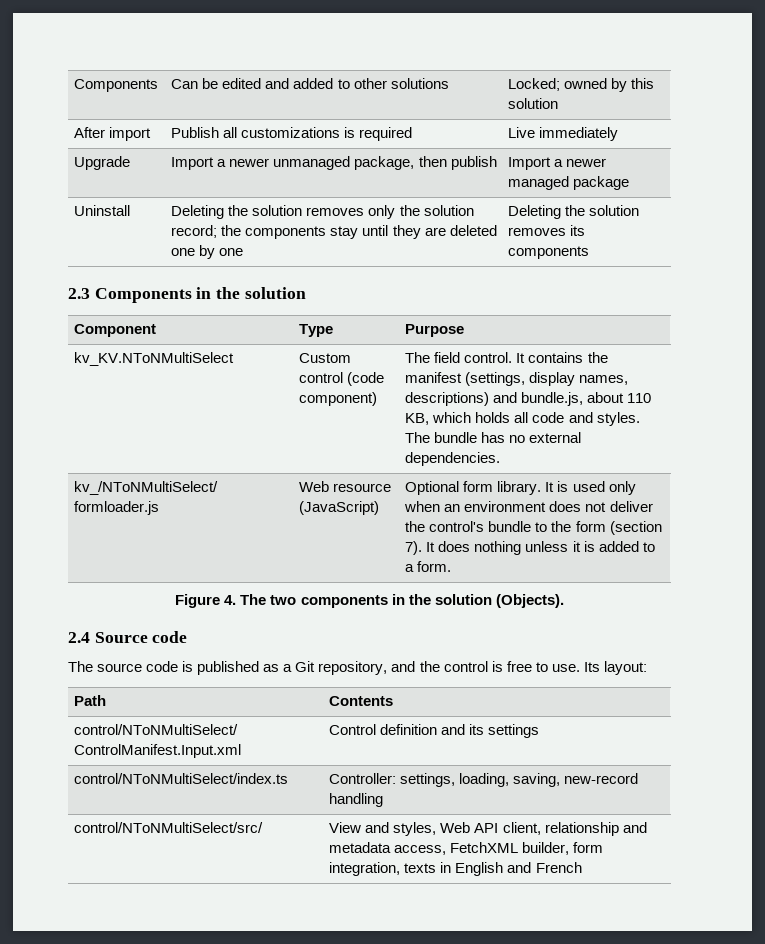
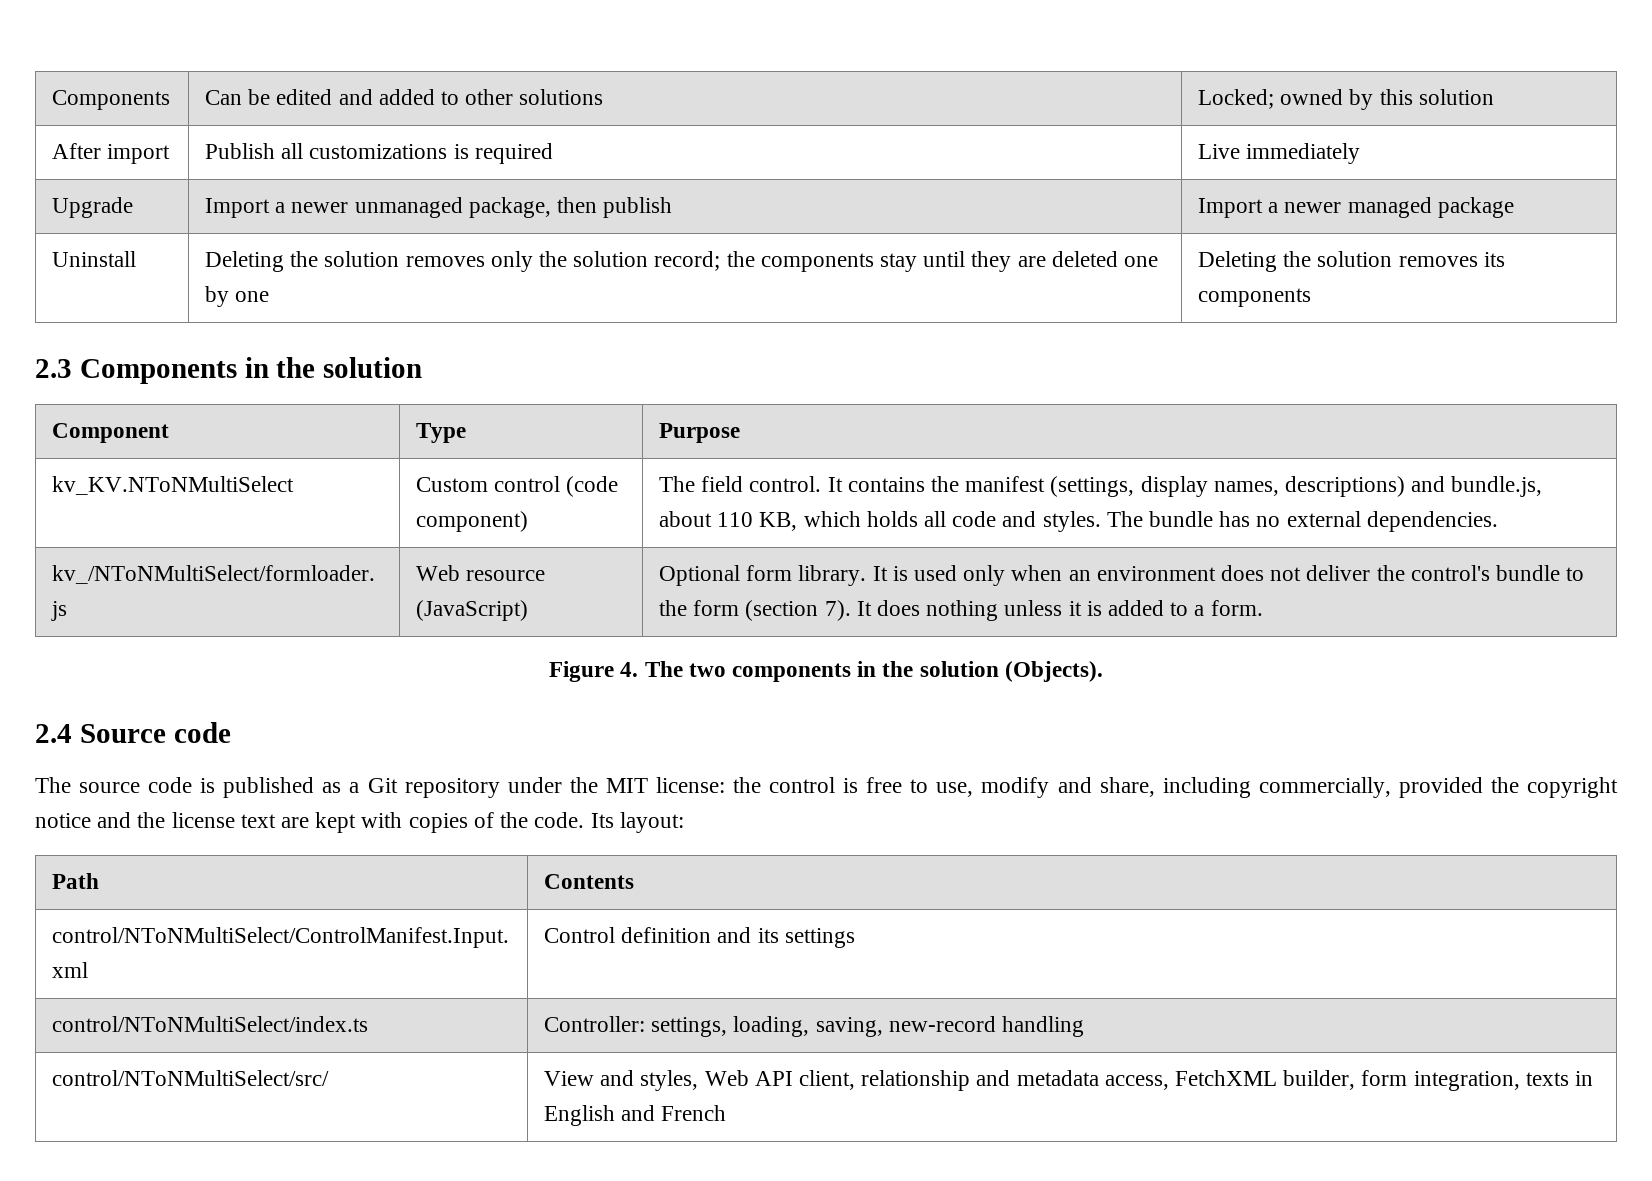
[318,661,416,675] repository, and -> [404,777,725,798] repository under the MIT license:
[551,664,580,672] use. -> [936,777,1619,798] [35,812,585,833] use, modify and share, including commercially, provided the copyright notice and the license text are kept with copies of the code.

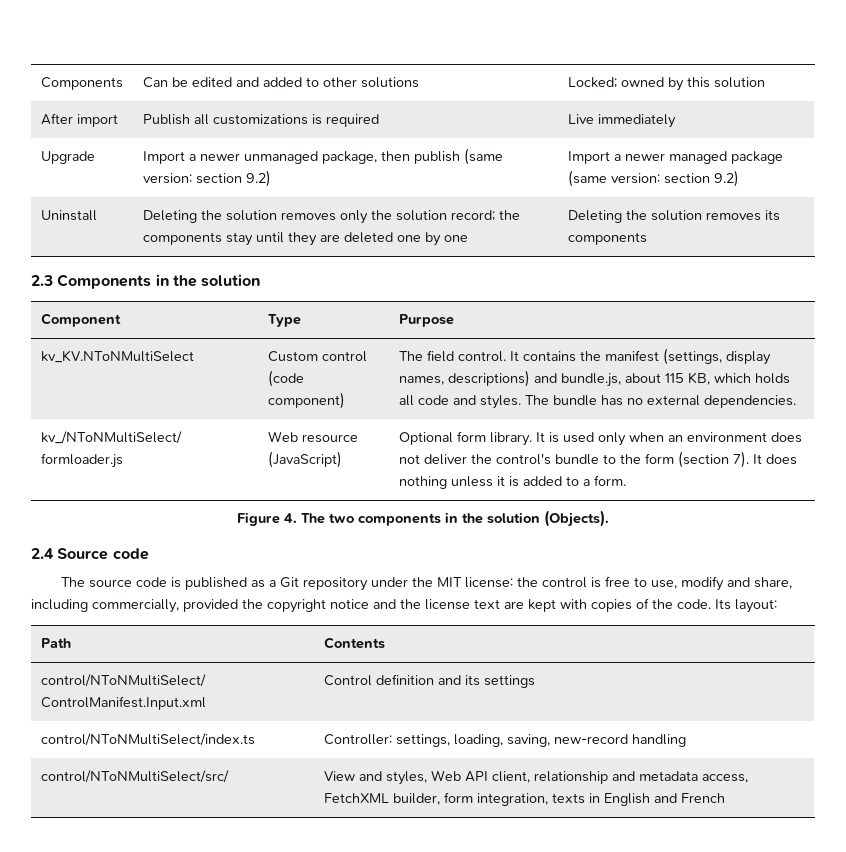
(673, 207) none -> [463,148,503,165] [142,170,271,187] (same version: section 9.2)
(1514, 207) none -> [567,170,739,187] (same version: section 9.2)
[717,512,754,527] 110 -> [664,373,684,383] 115

